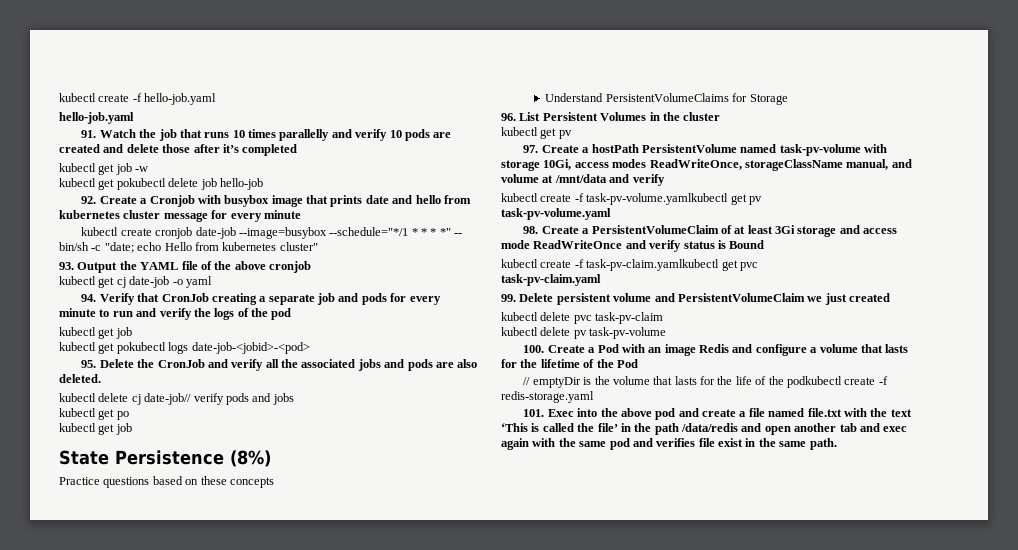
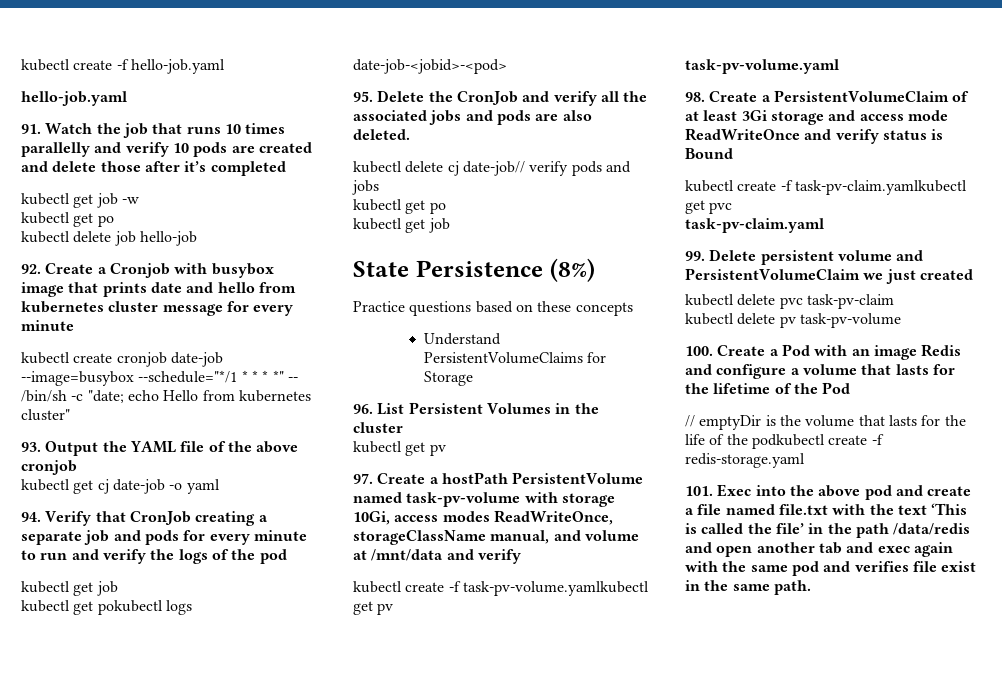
[116,178,166,190] pokubectl -> [97,215,114,227] [21,231,70,243] po // kubectl
[59,242,89,251] bin/sh -> [21,390,67,402] /bin/sh

